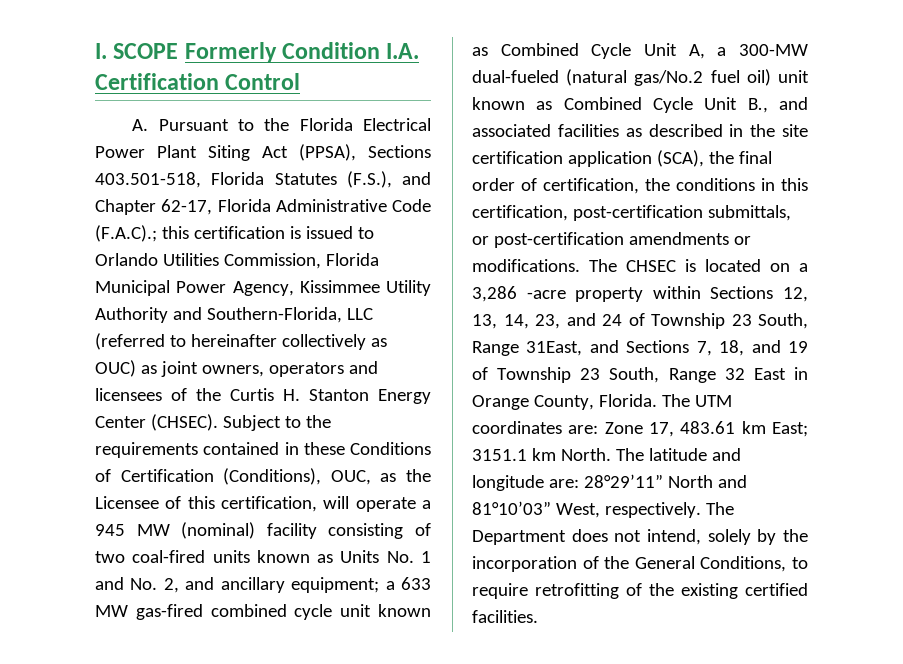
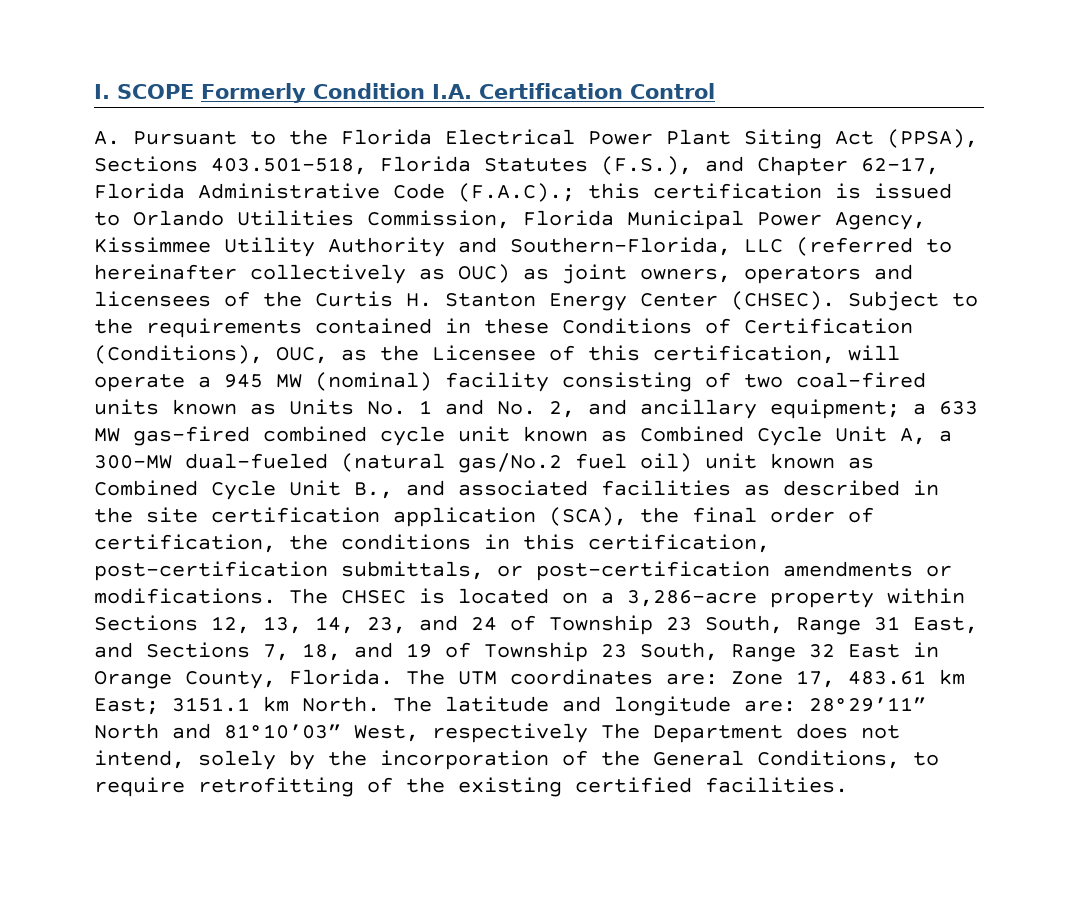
[472,286,566,302] 3,286 -acre -> [627,590,757,607] 3,286-acre
[526,341,583,356] 31East, -> [874,616,978,634] 31 East,
[604,502,701,518] respectively. -> [432,723,588,743] respectively

